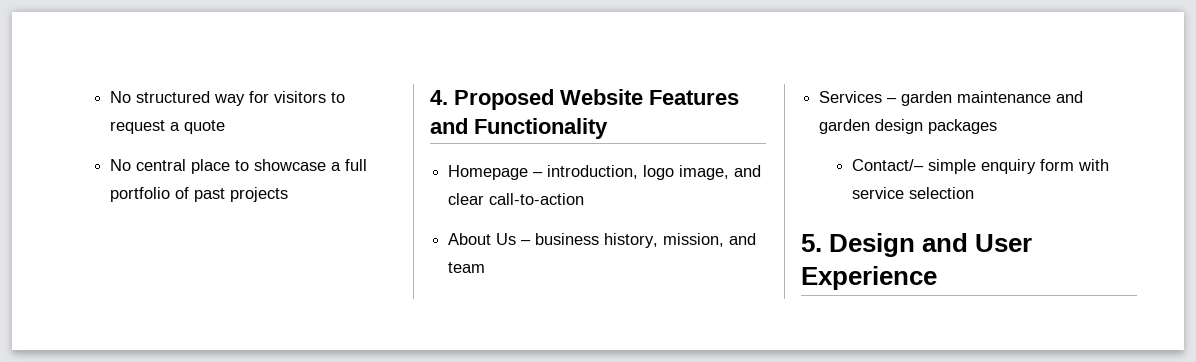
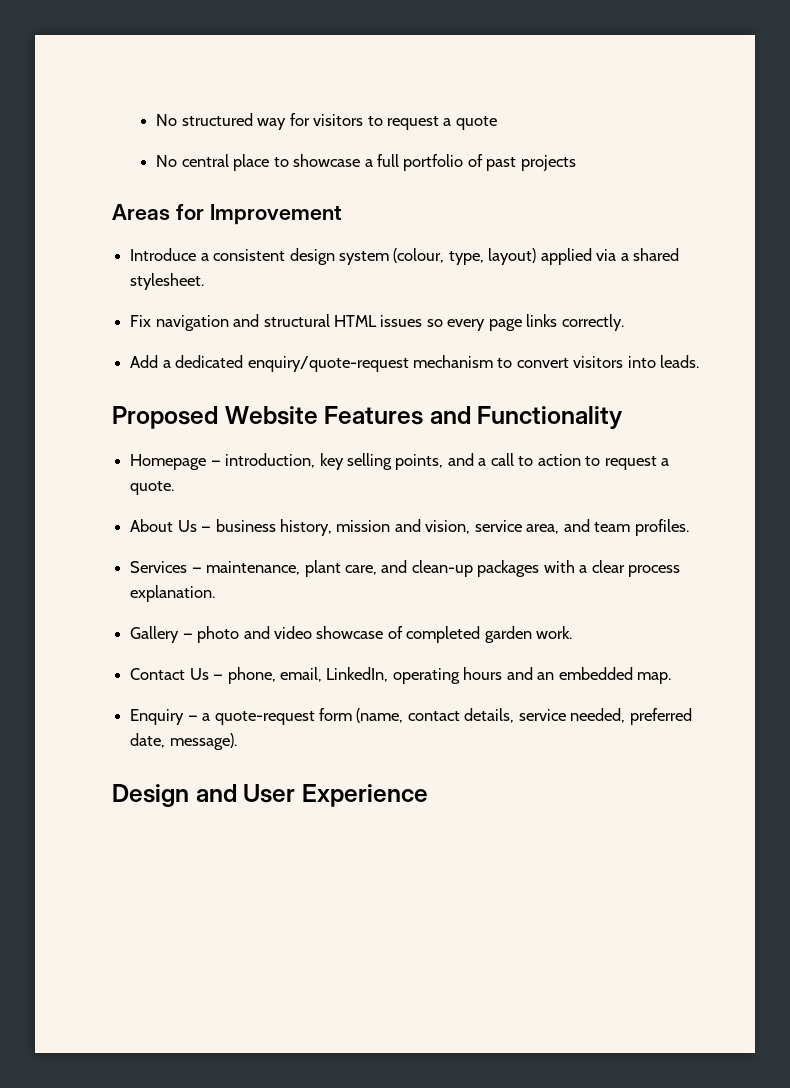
[430,90,448,105] 4. -> [112,204,342,225] [130,248,680,265] [130,273,205,290] [130,314,624,331] [130,355,700,372] Areas for Improvement // Introduce a consistent design system (colour, type, layout) applied via a shared stylesheet. // Fix navigation and structural HTML issues so every page links correctly. // Add a dedicated enquiry/quote-request mechanism to convert visitors into leads. //
[533,165,762,180] [448,193,585,205] – introduction, logo image, and clear call-to-action -> [210,453,670,470] [130,481,175,495] — introduction, key selling points, and a call to action to request a quote.
[521,240,532,245] – -> [201,526,212,532] —
[663,233,725,247] mission, -> [336,519,560,534] mission and vision, service area,
(486, 267) none -> [634,519,689,536] profiles.
[887,91,1084,106] [819,119,998,134] [851,159,1109,174] [851,187,974,199] [801,234,822,252] – garden maintenance and garden design packages // Contact/– simple enquiry form with service selection // 5. -> [191,560,681,577] [130,585,216,602] [130,626,573,643] [130,667,672,684] [130,708,692,725] [130,733,237,750] — maintenance, plant care, and clean-up packages with a clear process explanation. // Gallery — photo and video showcase of completed garden work. // Contact Us — phone, email, LinkedIn, operating hours and an embedded map. // Enquiry — a quote-request form (name, contact details, service needed, preferred date, message). //

